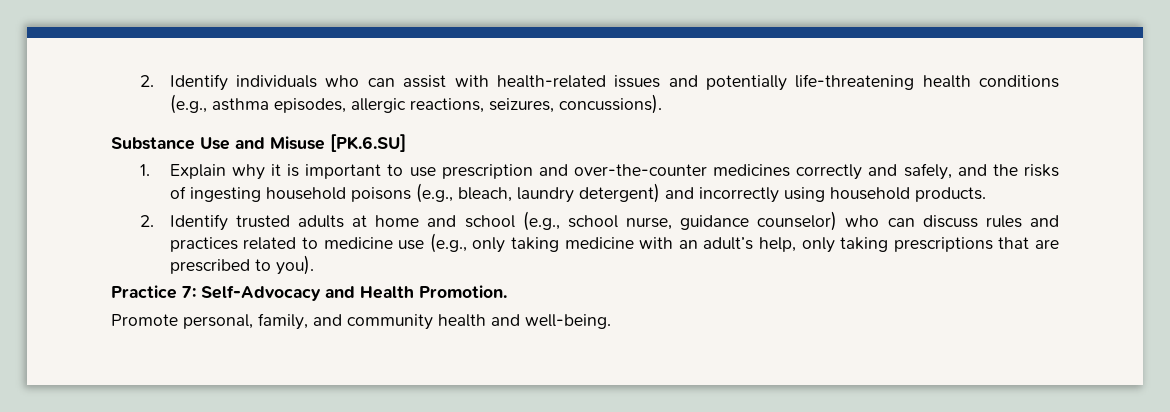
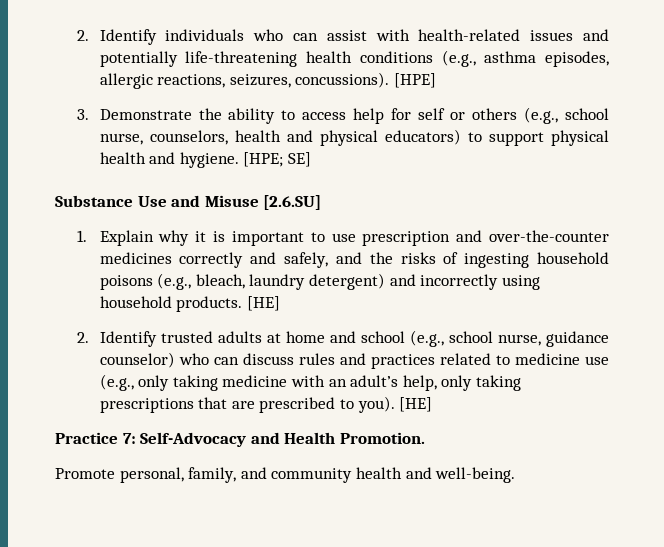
(662, 104) none -> [393,73,436,88] [77,107,610,124] [99,129,609,146] [99,152,311,168] [HPE] // 3. Demonstrate the ability to access help for self or others (e.g., school nurse, counselors, health and physical educators) to support physical health and hygiene. [HPE; SE]
[330,134,406,152] [PK.6.SU] -> [263,195,322,210] [2.6.SU]
(986, 194) none -> [246,296,280,311] [HE]
(314, 265) none -> [399,397,433,412] [HE]

